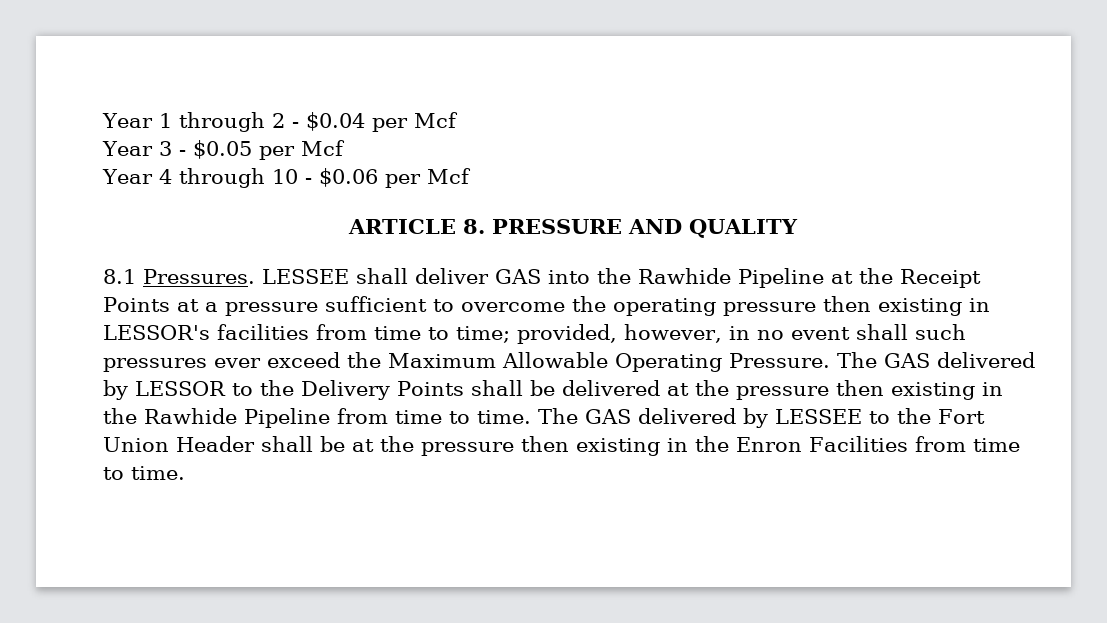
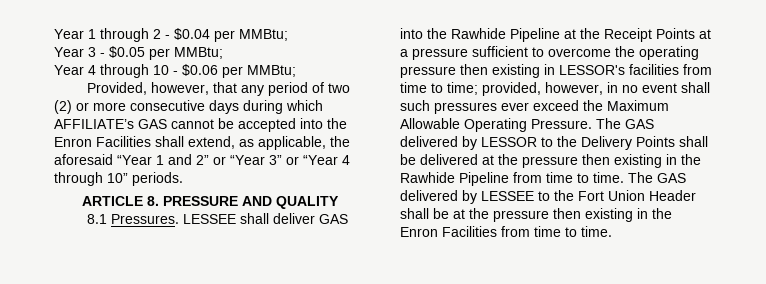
[413,112,458,128] Mcf -> [239,29,288,41] MMBtu;
[300,140,345,156] Mcf -> [174,47,223,59] MMBtu;
[426,168,471,184] Mcf -> [247,65,296,77] [86,82,350,96] [54,100,323,114] [54,118,347,132] [54,136,350,150] [54,154,350,165] [54,172,183,186] MMBtu; // Provided, however, that any period of two (2) or more consecutive days during which AFFILIATE’s GAS cannot be accepted into the Enron Facilities shall extend, as applicable, the aforesaid “Year 1 and 2” or “Year 3” or “Year 4 through 10” periods.

